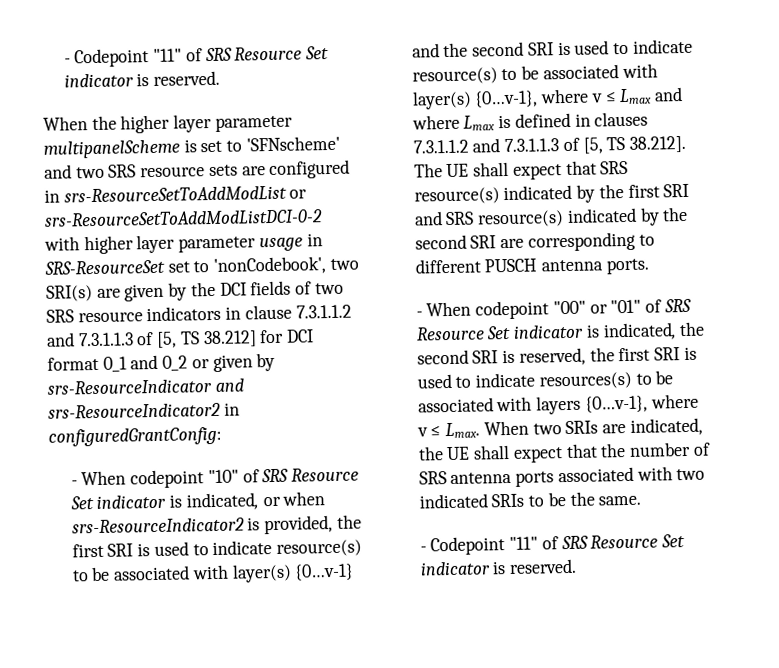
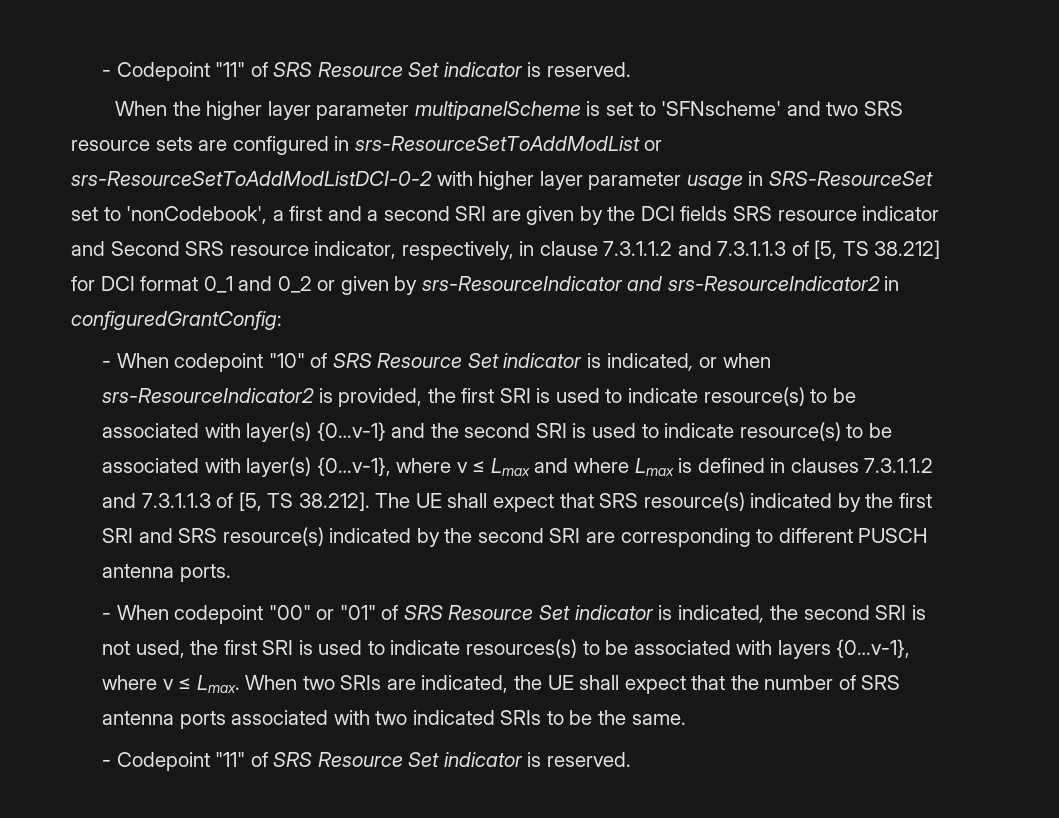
[329,258,359,270] [46,285,93,302] two SRI(s) -> [272,206,487,221] a first and a second SRI
[295,281,344,295] [46,305,222,323] of two SRS resource indicators -> [733,206,940,221] [71,241,514,260] SRS resource indicator and Second SRS resource indicator, respectively,
[518,347,586,366] reserved, -> [102,640,185,658] not used,

